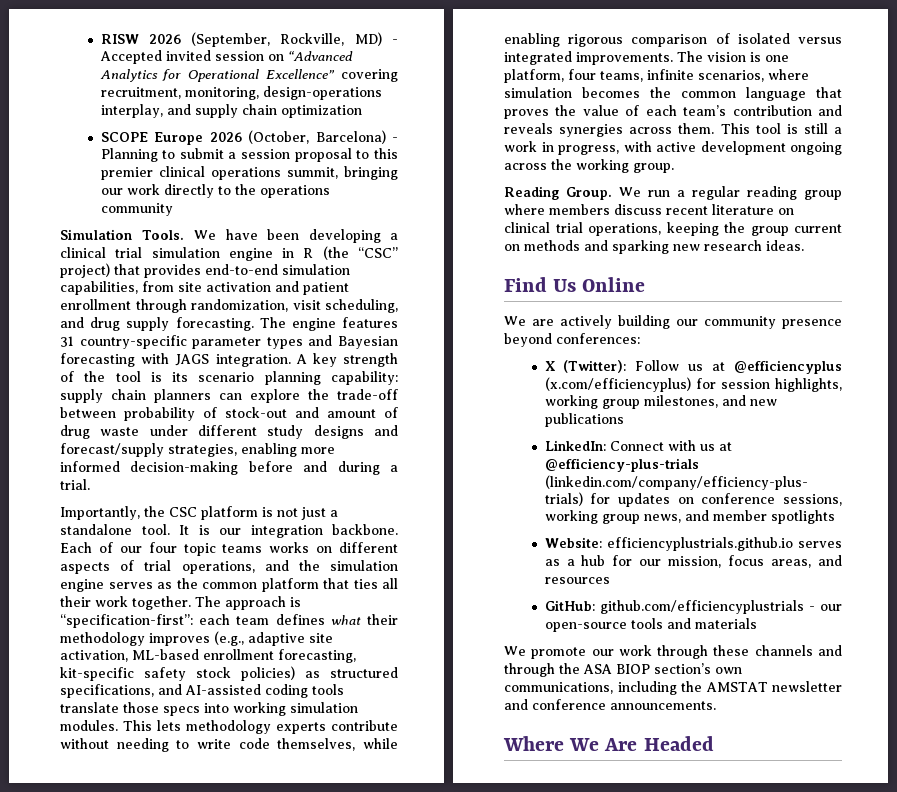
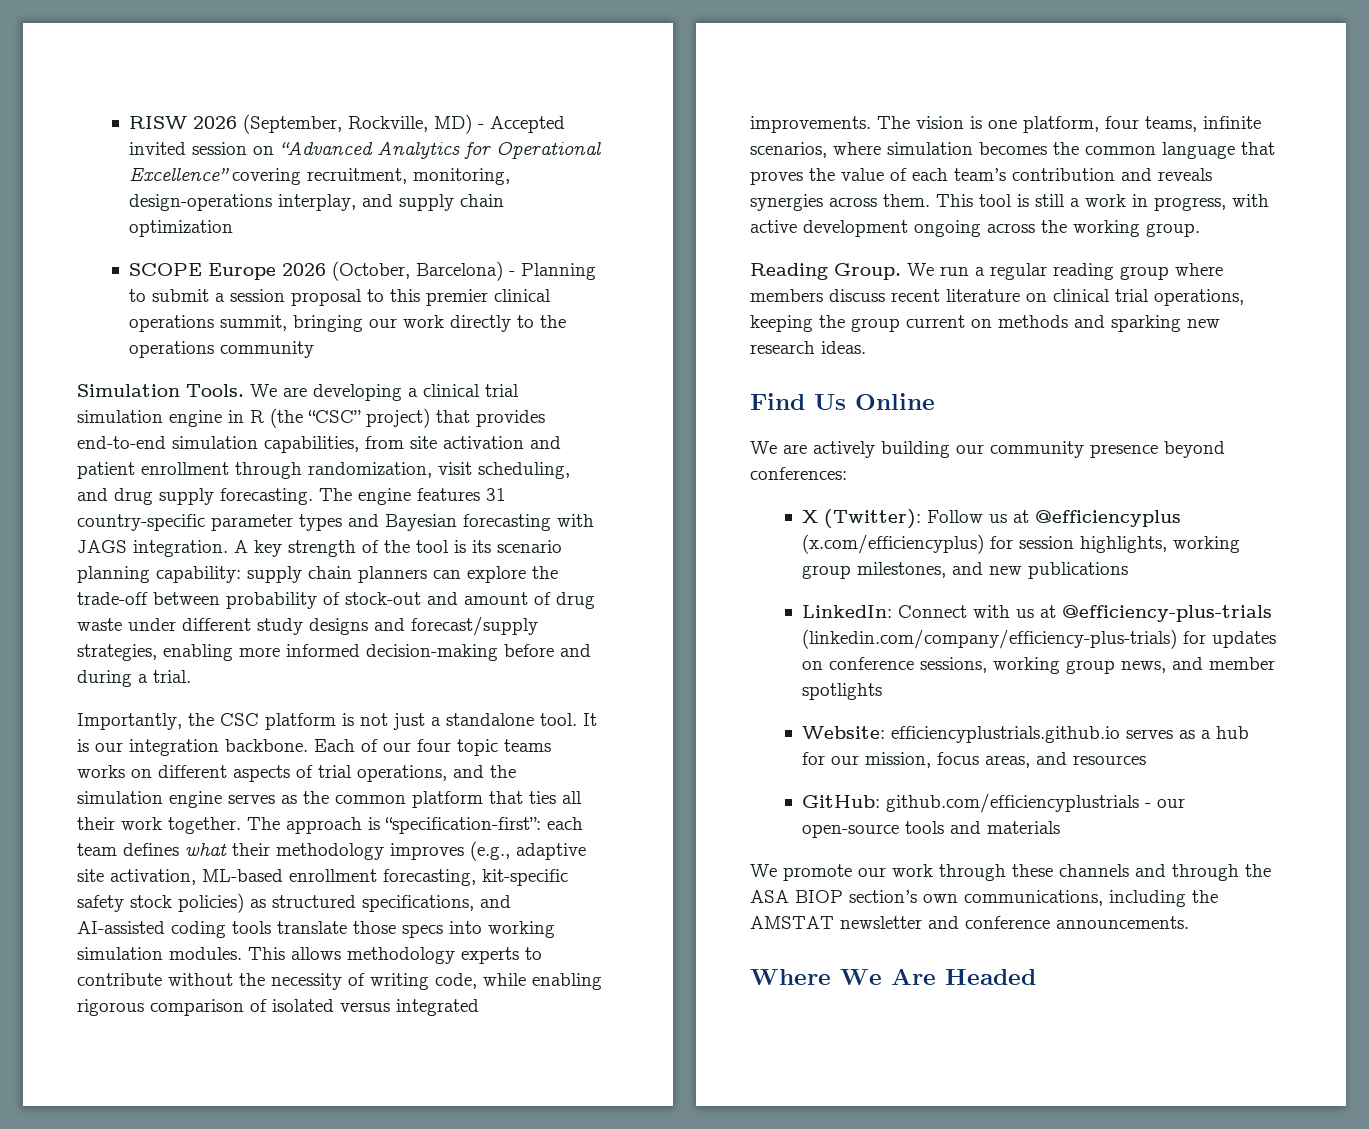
[225,229,299,240] have been -> [283,387,307,397] are
[157,720,181,731] lets -> [291,947,341,960] allows
(326, 728) none -> [525,947,542,960] to
[116,738,356,752] needing to write code themselves, -> [239,973,477,990] the necessity of writing code,

